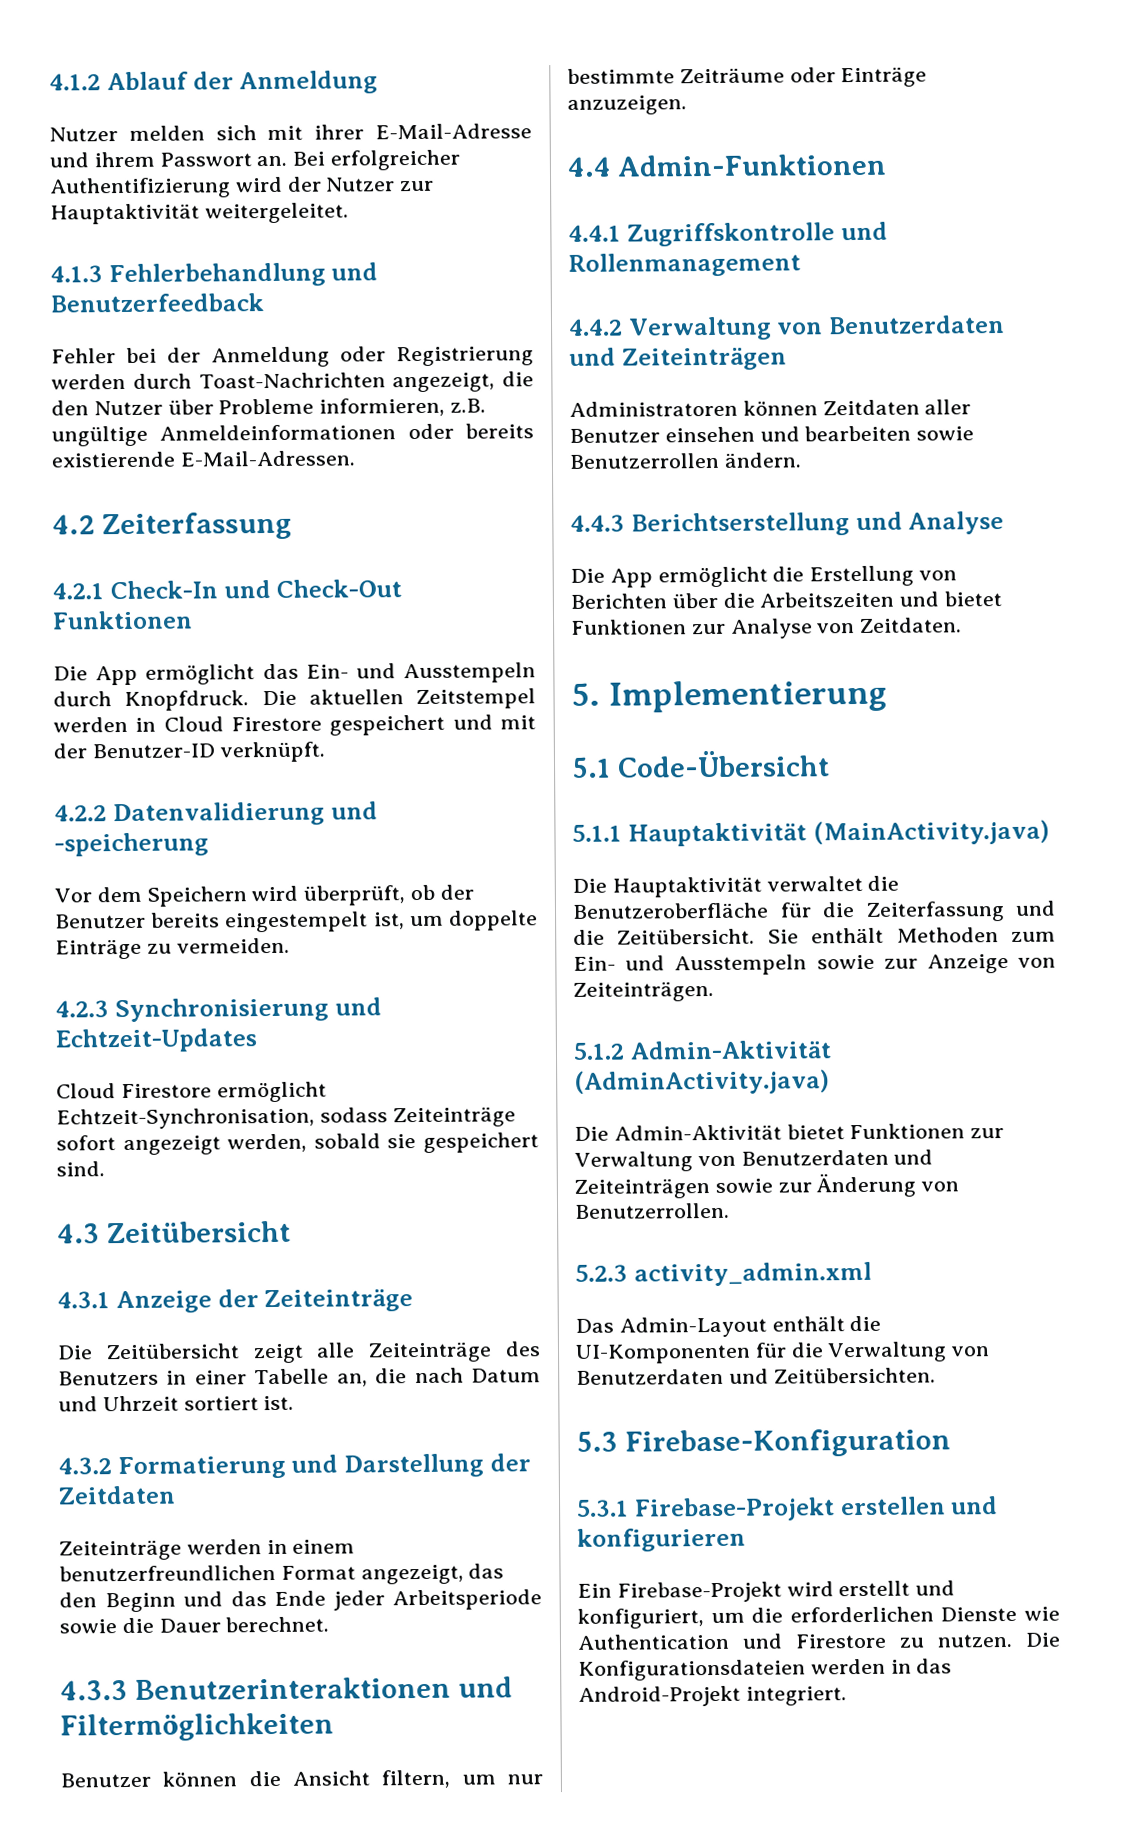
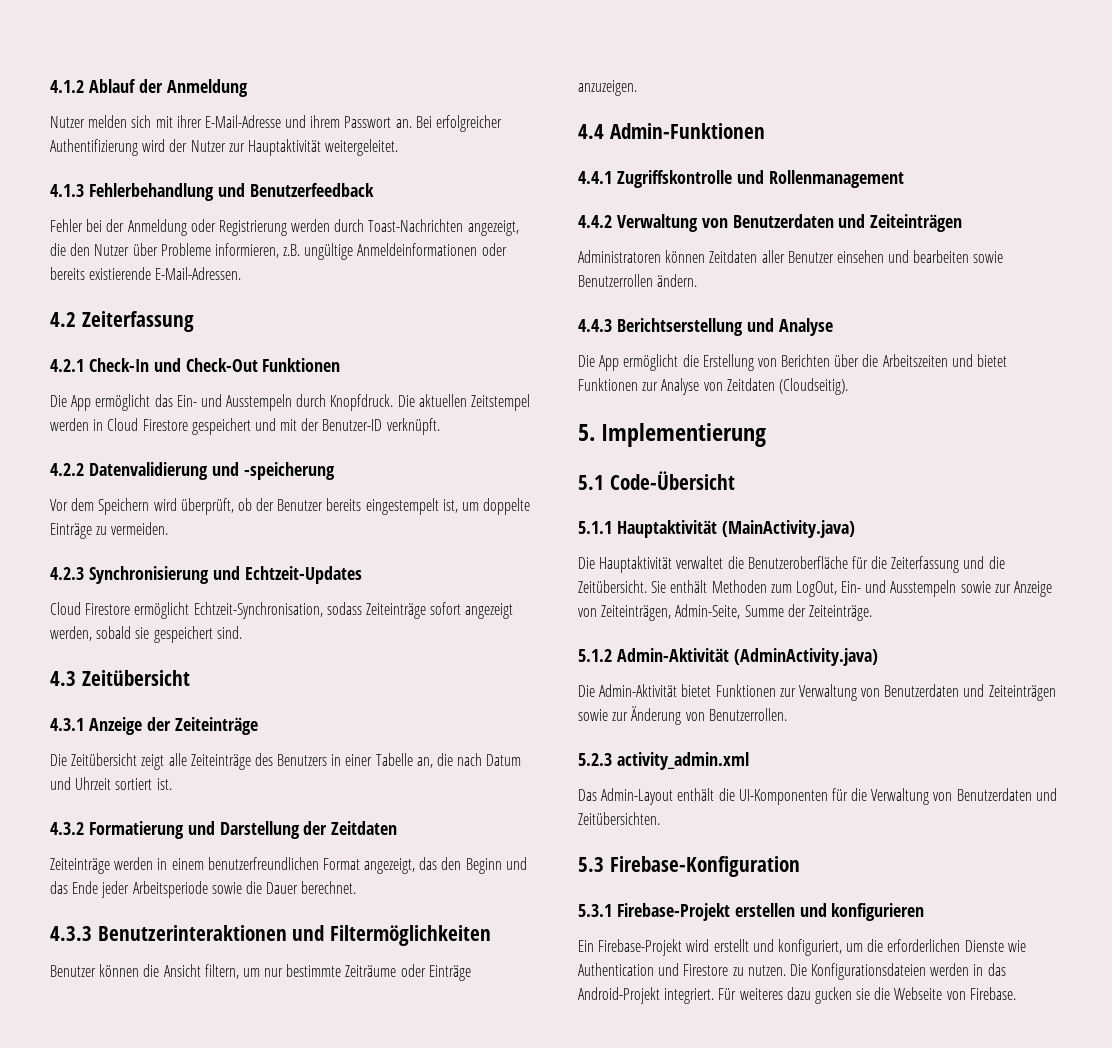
[860,617,963,633] Zeitdaten. -> [726,378,848,395] Zeitdaten (Cloudseitig).
(1056, 936) none -> [795,581,837,597] LogOut,
[573,980,714,1002] Zeiteinträgen. -> [601,604,872,621] Zeiteinträgen, Admin-Seite, Summe der Zeiteinträge.
(847, 1696) none -> [718,987,1016,1004] Für weiteres dazu gucken sie die Webseite von Firebase.

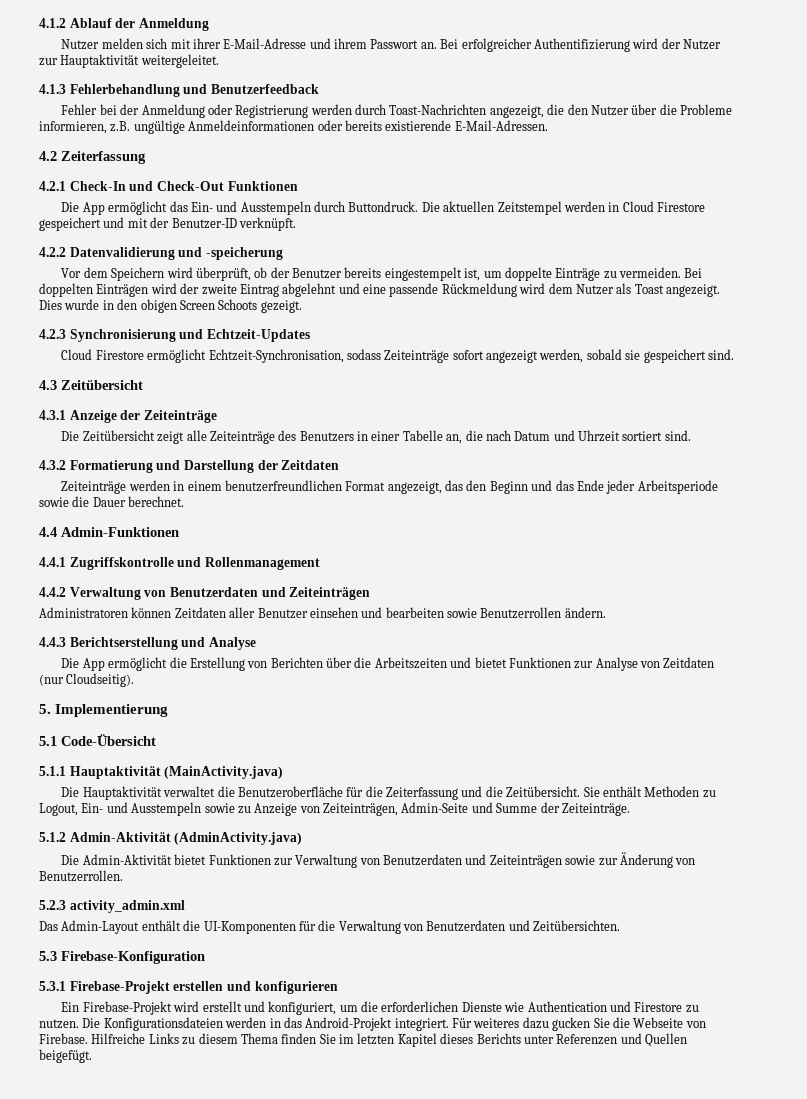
(158, 249) none -> [659,104,677,115] die
[330,394,394,411] Knopfdruck. -> [348,201,419,212] Buttondruck.
(169, 528) none -> [684,268,703,278] [39,283,720,297] [39,299,302,313] Bei doppelten Einträgen wird der zweite Eintrag abgelehnt und eine passende Rückmeldung wird dem Nutzer als Toast angezeigt. Dies wurde in den obigen Screen Schoots gezeigt.
[156,778,172,790] ist. -> [664,430,691,441] sind.
[50,925,492,946] [50,964,471,981] [578,80,637,96] // 4.3.3 Benutzerinteraktionen und Filtermöglichkeiten // Benutzer können die Ansicht filtern, um nur bestimmte Zeiträume oder Einträge anzuzeigen. -> (185, 501) none
[778,378,848,395] (Cloudseitig). -> [39,673,135,687] (nur Cloudseitig).
[770,581,837,597] zum LogOut, -> [702,790,716,798] [39,803,78,816] zu Logout,
[994,584,1011,593] zur -> [237,806,251,814] zu
[675,604,741,619] Admin-Seite, -> [401,802,493,813] Admin-Seite und
[856,988,871,1000] sie -> [593,1018,610,1028] Sie
(1016, 993) none -> [91,1033,687,1047] [39,1049,92,1063] Hilfreiche Links zu diesem Thema finden Sie im letzten Kapitel dieses Berichts unter Referenzen und Quellen beigefügt.

